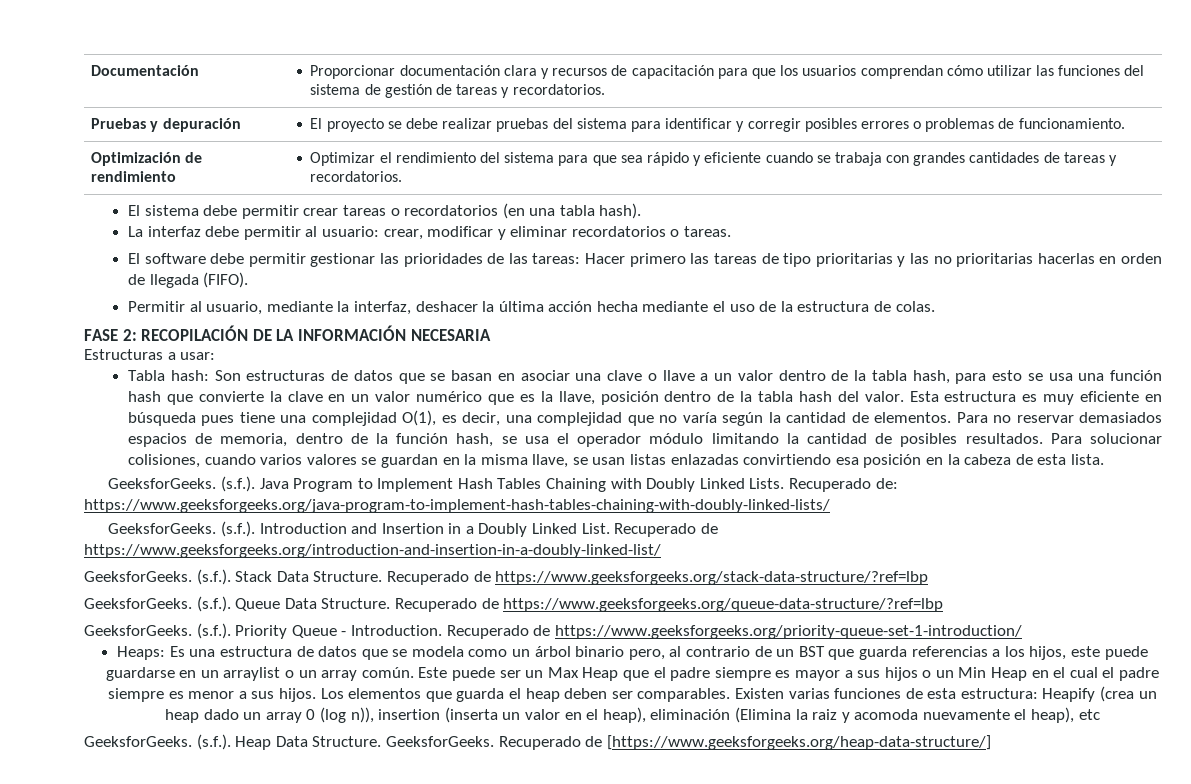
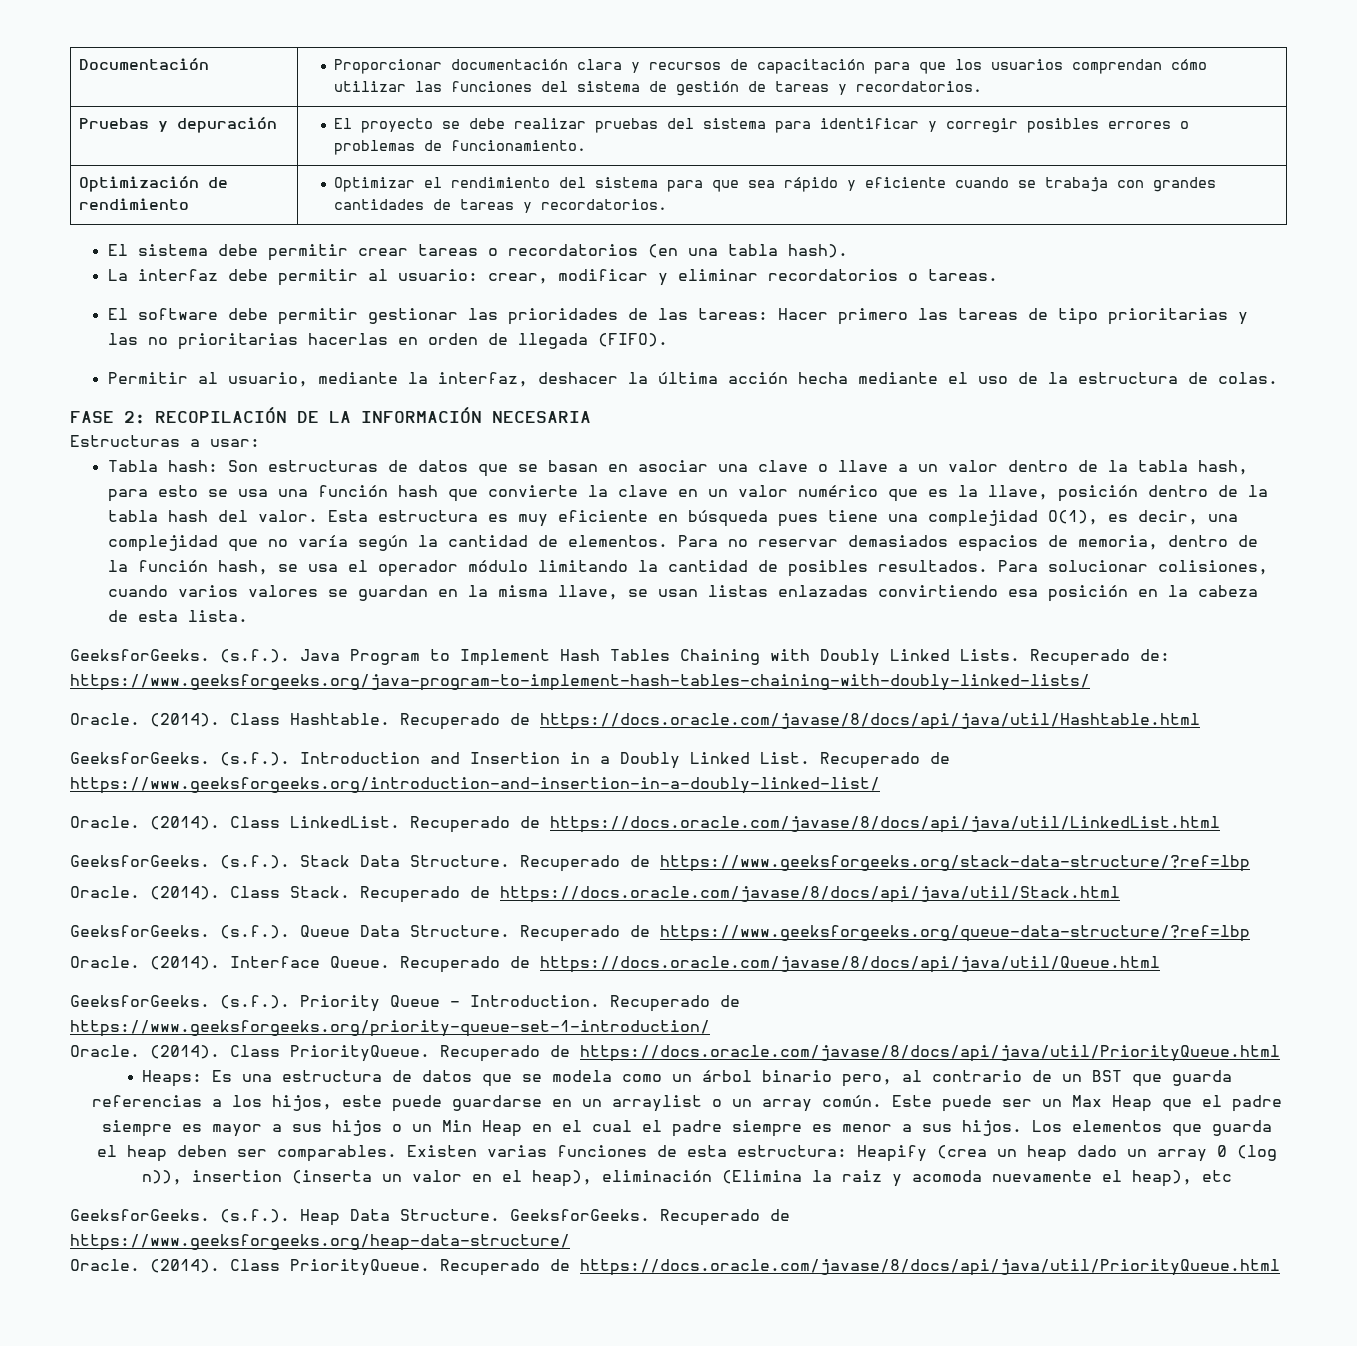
(830, 506) none -> [70,713,1200,730] // Oracle. (2014). Class Hashtable. Recuperado de https://docs.oracle.com/javase/8/docs/api/java/util/Hashtable.html
(661, 551) none -> [70,816,1220,833] // Oracle. (2014). Class LinkedList. Recuperado de https://docs.oracle.com/javase/8/docs/api/java/util/LinkedList.html
(929, 578) none -> [70,886,1120,903] // Oracle. (2014). Class Stack. Recuperado de https://docs.oracle.com/javase/8/docs/api/java/util/Stack.html
(944, 605) none -> [70,956,1160,973] // Oracle. (2014). Interface Queue. Recuperado de https://docs.oracle.com/javase/8/docs/api/java/util/Queue.html
(1022, 632) none -> [70,1045,1280,1062] // Oracle. (2014). Class PriorityQueue. Recuperado de https://docs.oracle.com/javase/8/docs/api/java/util/PriorityQueue.html
[606,735,991,750] [https://www.geeksforgeeks.org/heap-data-structure/] -> [70,1234,570,1251] [70,1259,1280,1276] https://www.geeksforgeeks.org/heap-data-structure/ // Oracle. (2014). Class PriorityQueue. Recuperado de https://docs.oracle.com/javase/8/docs/api/java/util/PriorityQueue.html

